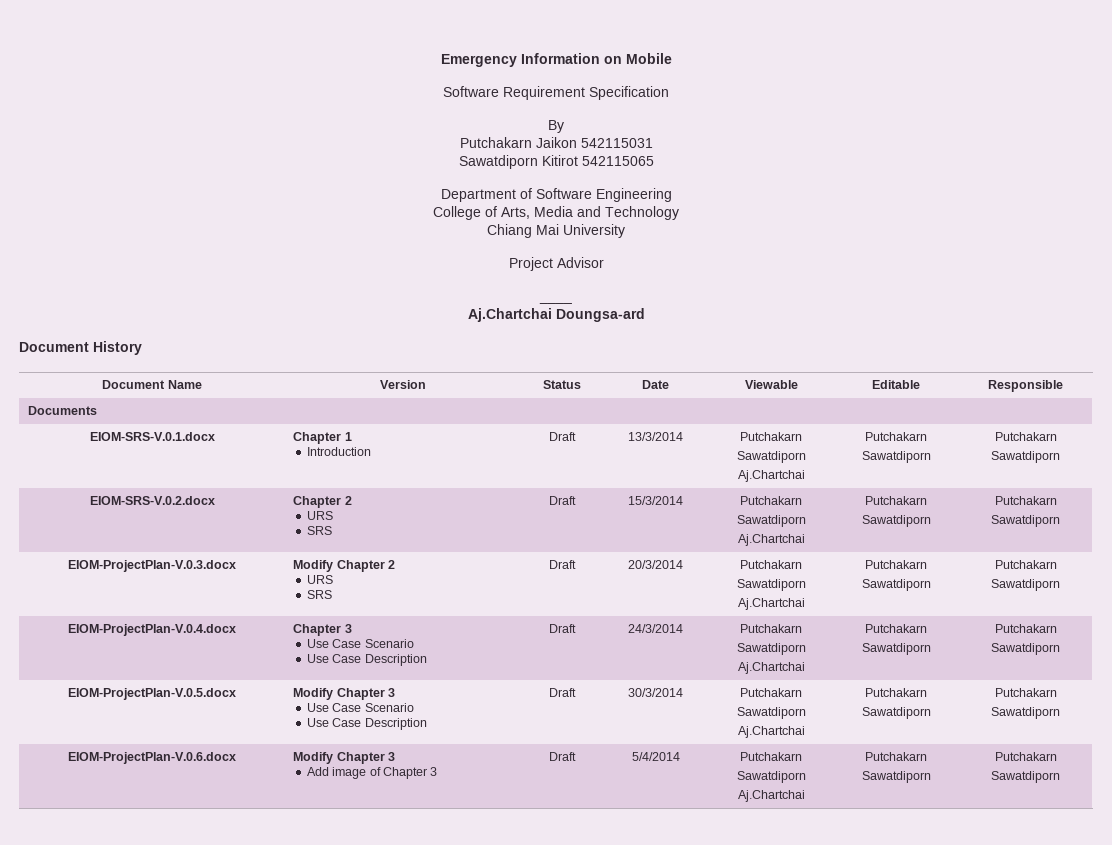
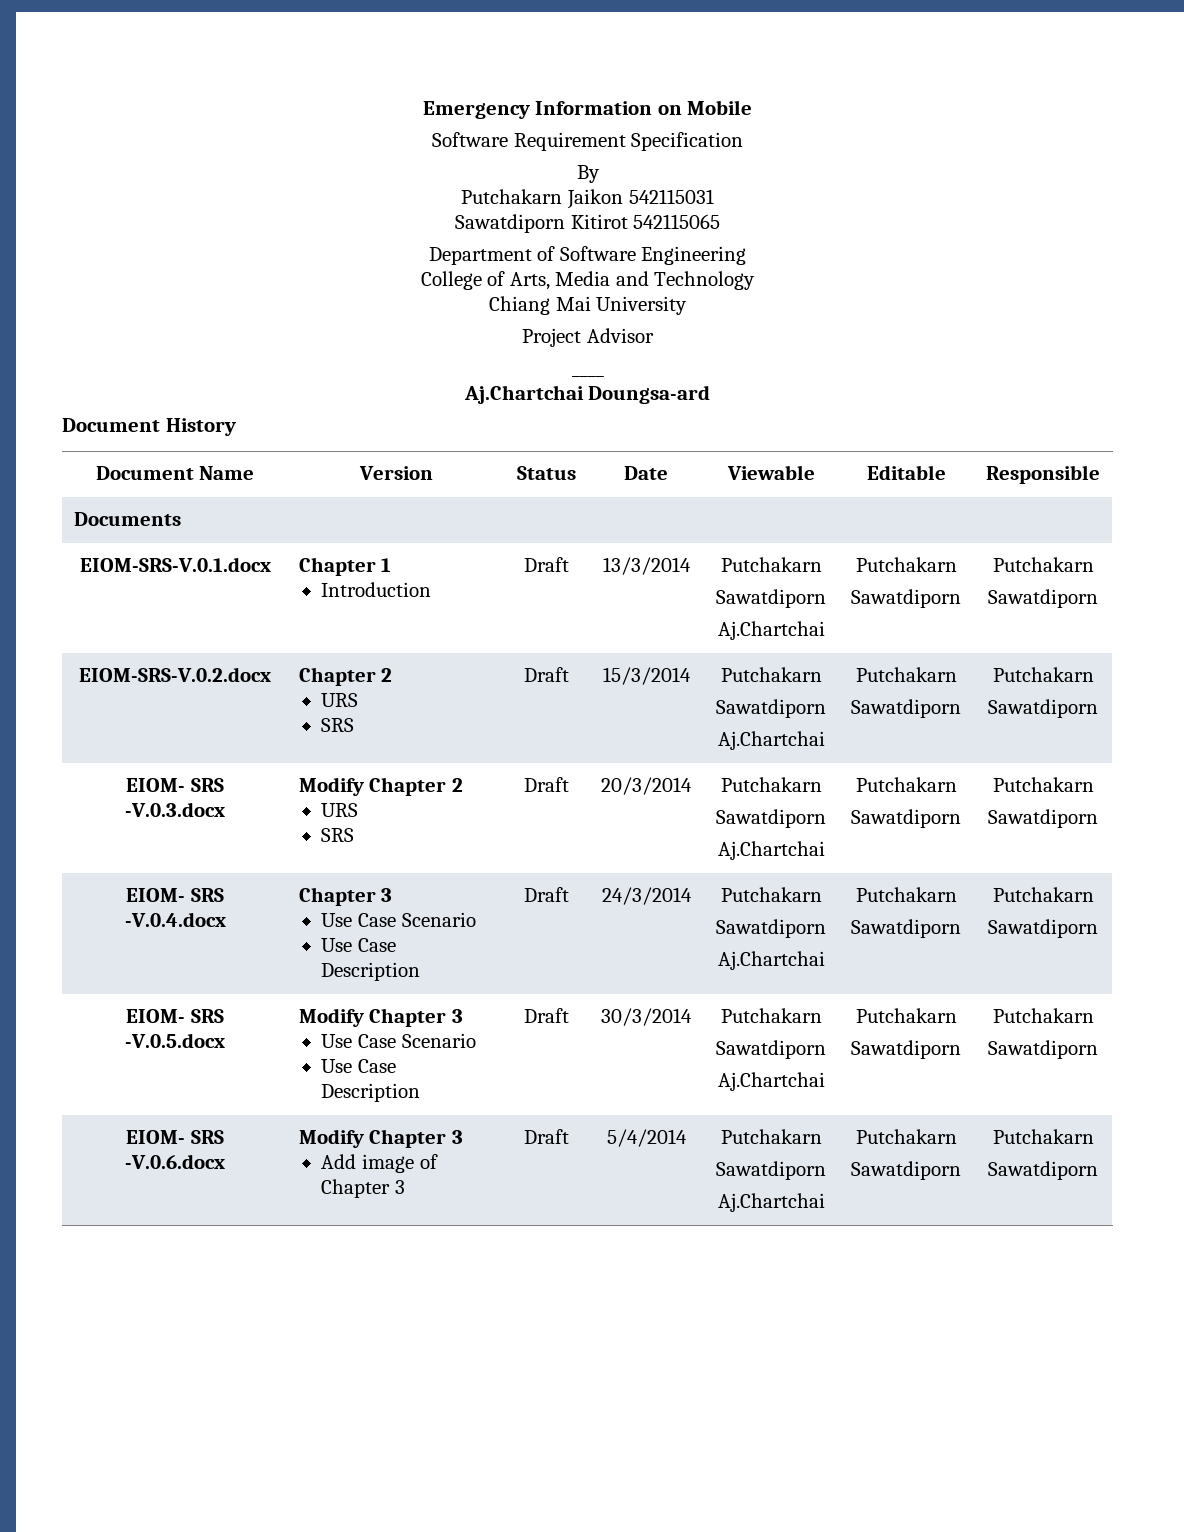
[68,560,236,572] EIOM-ProjectPlan-V.0.3.docx -> [126,778,224,792] [125,802,225,817] EIOM- SRS -V.0.3.docx
[68,624,236,636] EIOM-ProjectPlan-V.0.4.docx -> [126,888,224,902] [124,912,226,927] EIOM- SRS -V.0.4.docx
[68,688,236,700] EIOM-ProjectPlan-V.0.5.docx -> [126,1009,224,1023] [125,1033,225,1048] EIOM- SRS -V.0.5.docx
[68,752,236,764] EIOM-ProjectPlan-V.0.6.docx -> [126,1130,224,1144] [125,1154,225,1169] EIOM- SRS -V.0.6.docx

